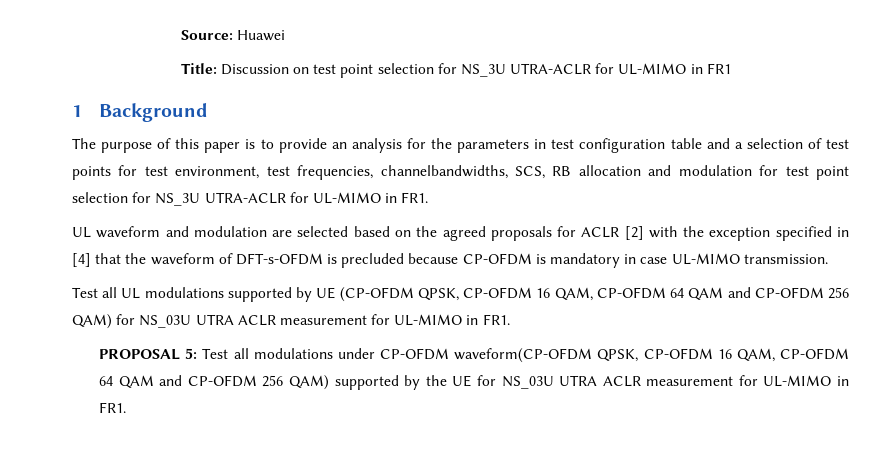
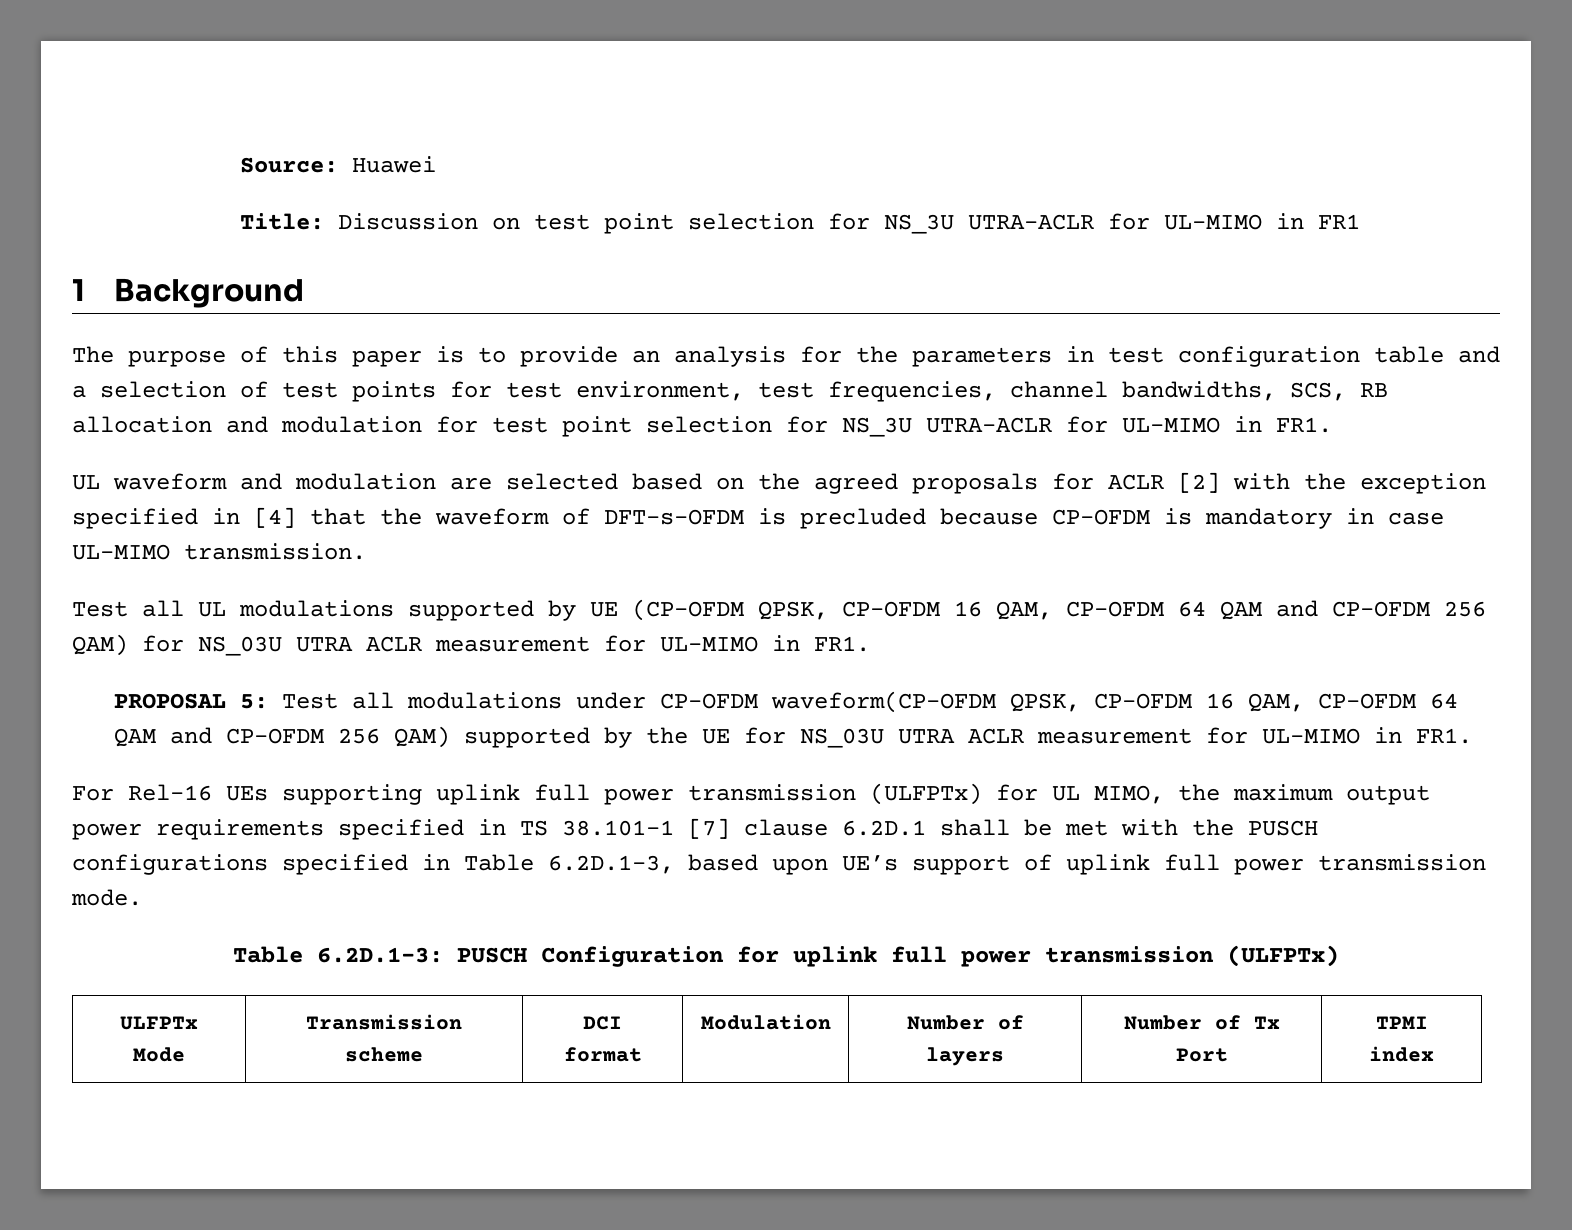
[380,165,508,179] channelbandwidths, -> [1010,381,1276,401] channel bandwidths,
(127, 407) none -> [72,783,1430,805] [72,818,1318,840] [72,854,1486,875] [71,889,142,906] [233,945,1339,967] [120,1016,198,1030] [133,1047,185,1062] [306,1014,462,1030] [345,1047,423,1062] [583,1016,622,1030] [563,1047,642,1062] [700,1014,831,1030] [906,1015,1024,1030] [926,1047,1004,1066] [1123,1015,1280,1030] [1175,1048,1228,1062] [1375,1016,1428,1029] [1369,1046,1434,1062] // For Rel-16 UEs supporting uplink full power transmission (ULFPTx) for UL MIMO, the maximum output power requirements specified in TS 38.101-1 [7] clause 6.2D.1 shall be met with the PUSCH configurations specified in Table 6.2D.1-3, based upon UE’s support of uplink full power transmission mode. // Table 6.2D.1-3: PUSCH Configuration for uplink full power transmission (ULFPTx) // ULFPTx Mode | Transmission scheme | DCI format | Modulation | Number of layers | Number of Tx Port | TPMI index

